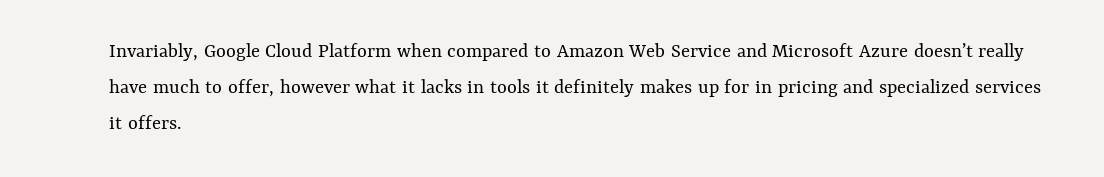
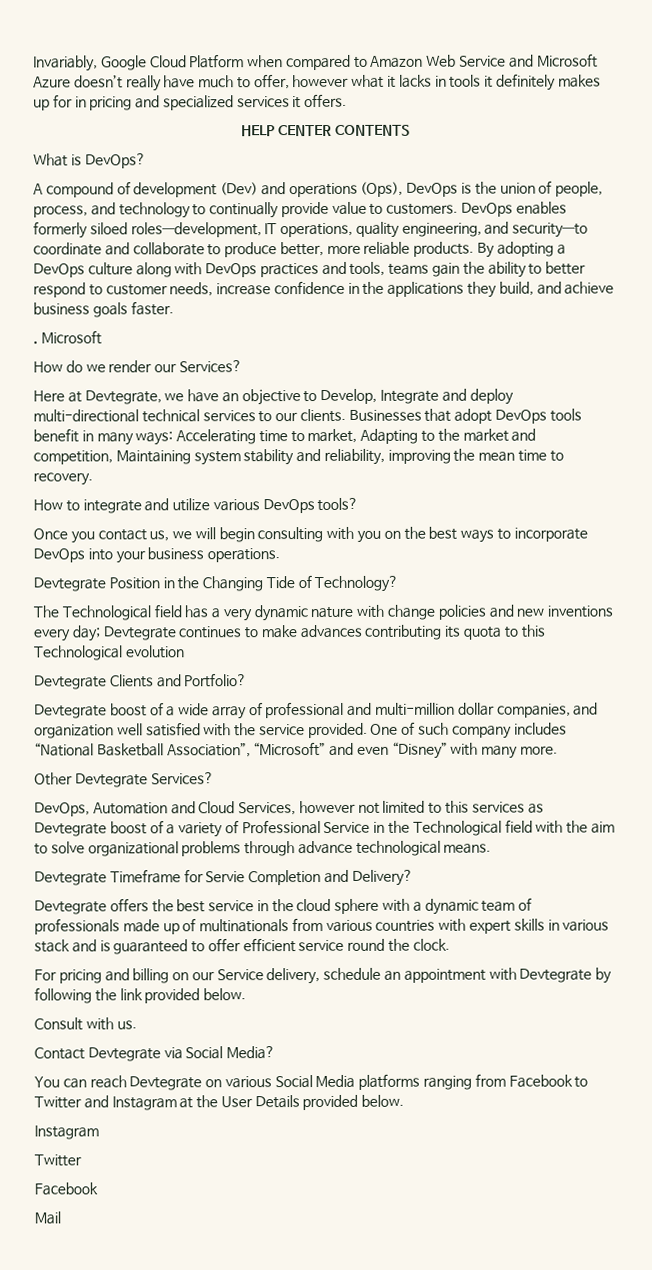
(181, 122) none -> [241,124,410,137] [33,153,146,169] [33,180,604,198] [33,201,567,219] [33,221,589,239] [33,241,566,258] [33,261,587,278] [33,280,615,298] [33,301,174,318] [33,330,102,345] [33,360,242,373] [33,388,514,406] [33,408,582,424] [33,428,537,446] [33,448,564,466] [33,472,93,486] [33,497,359,514] [33,526,588,544] [33,547,281,564] [33,575,399,593] [33,604,614,622] [33,624,546,642] [34,645,185,661] [34,673,248,690] [34,701,599,720] [34,721,567,739] [34,741,559,759] [34,772,214,788] [34,800,544,817] [34,819,615,838] [34,840,492,857] [34,869,413,886] [34,897,533,915] [34,918,610,935] [34,938,450,955] [34,967,613,985] [34,987,247,1004] [34,1017,137,1031] [34,1046,276,1062] [34,1073,589,1091] [34,1094,405,1111] [34,1125,99,1140] [34,1154,82,1167] [34,1182,98,1196] [34,1211,61,1225] // HELP CENTER CONTENTS // What is DevOps? // A compound of development (Dev) and operations (Ops), DevOps is the union of people, process, and technology to continually provide value to customers. DevOps enables formerly siloed roles—development, IT operations, quality engineering, and security—to coordinate and collaborate to produce better, more reliable products. By adopting a DevOps culture along with DevOps practices and tools, teams gain the ability to better respond to customer needs, increase confidence in the applications they build, and achieve business goals faster. // . Microsoft // How do we render our Services? // Here at Devtegrate, we have an objective to Develop, Integrate and deploy multi-directional technical services to our clients. Businesses that adopt DevOps tools benefit in many ways: Accelerating time to market, Adapting to the market and competition, Maintaining system stability and reliability, improving the mean time to recovery. // How to integrate and utilize various DevOps tools? // Once you contact us, we will begin consulting with you on the best ways to incorporate DevOps into your business operations. // Devtegrate Position in the Changing Tide of Technology? // The Technological field has a very dynamic nature with change policies and new inventions every day; Devtegrate continues to make advances contributing its quota to this Technological evolution // Devtegrate Clients and Portfolio? // Devtegrate boost of a wide array of professional and multi-million dollar companies, and organization well satisfied with the service provided. One of such company includes “National Basketball Association”, “Microsoft” and even “Disney” with many more. // Other Devtegrate Services? // DevOps, Automation and Cloud Services, however not limited to this services as Devtegrate boost of a variety of Professional Service in the Technological field with the aim to solve organizational problems through advance technological means. // Devtegrate Timeframe for Servie Completion and Delivery? // Devtegrate offers the best service in the cloud sphere with a dynamic team of professionals made up of multinationals from various countries with expert skills in various stack and is guaranteed to offer efficient service round the clock. // For pricing and billing on our Service delivery, schedule an appointment with Devtegrate by following the link provided below. // Consult with us. // Contact Devtegrate via Social Media? // You can reach Devtegrate on various Social Media platforms ranging from Facebook to Twitter and Instagram at the User Details provided below. // Instagram // Twitter // Facebook // Mail

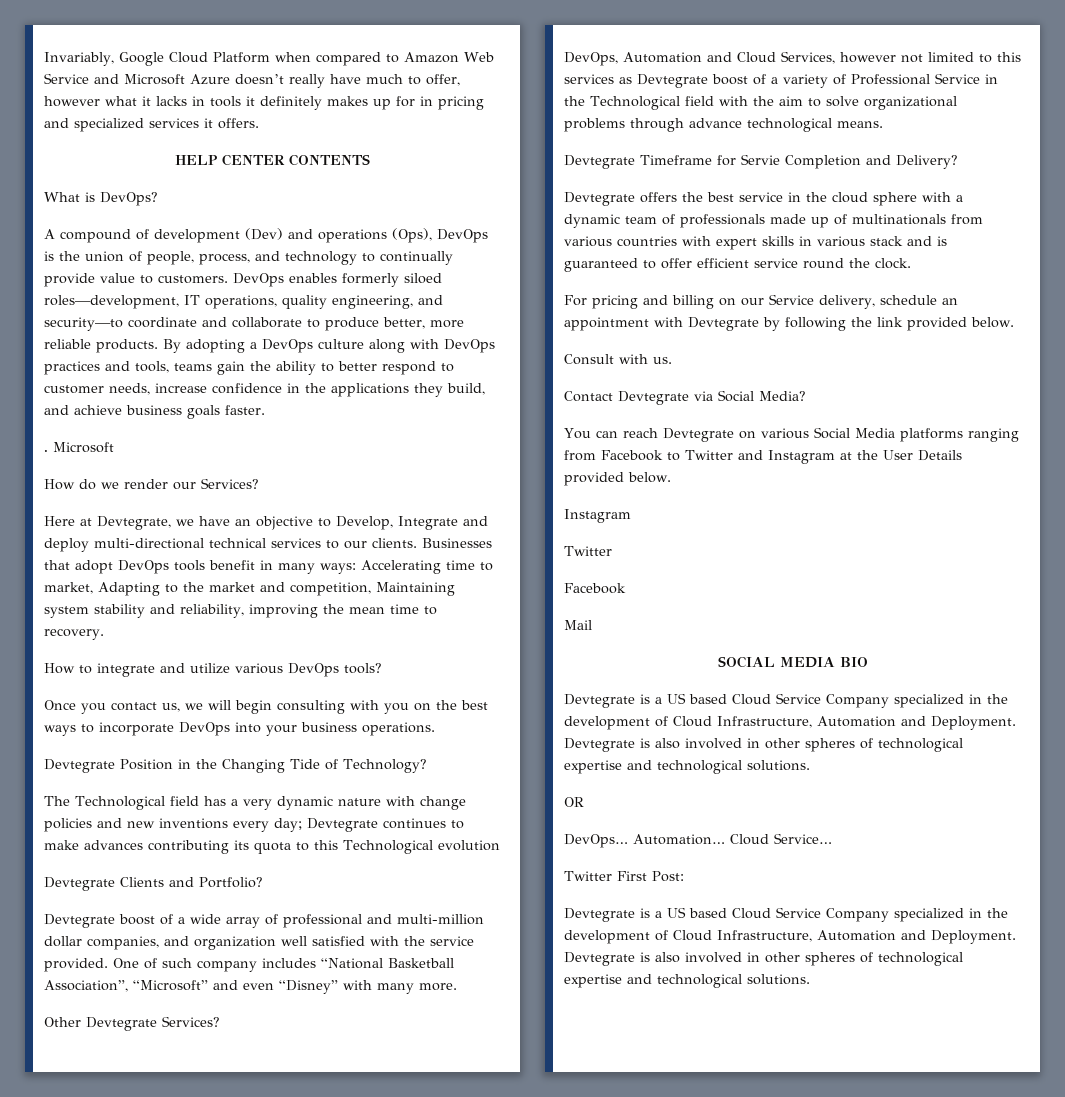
(61, 1218) none -> [717,656,868,668] [564,693,1008,708] [564,716,1016,730] [564,738,963,752] [564,760,810,774] [564,797,584,807] [564,833,832,848] [564,871,684,882] [564,907,1008,922] [564,930,1016,944] [564,952,963,966] [564,974,810,988] // SOCIAL MEDIA BIO // Devtegrate is a US based Cloud Service Company specialized in the development of Cloud Infrastructure, Automation and Deployment. Devtegrate is also involved in other spheres of technological expertise and technological solutions. // OR // DevOps… Automation… Cloud Service… // Twitter First Post: // Devtegrate is a US based Cloud Service Company specialized in the development of Cloud Infrastructure, Automation and Deployment. Devtegrate is also involved in other spheres of technological expertise and technological solutions.

